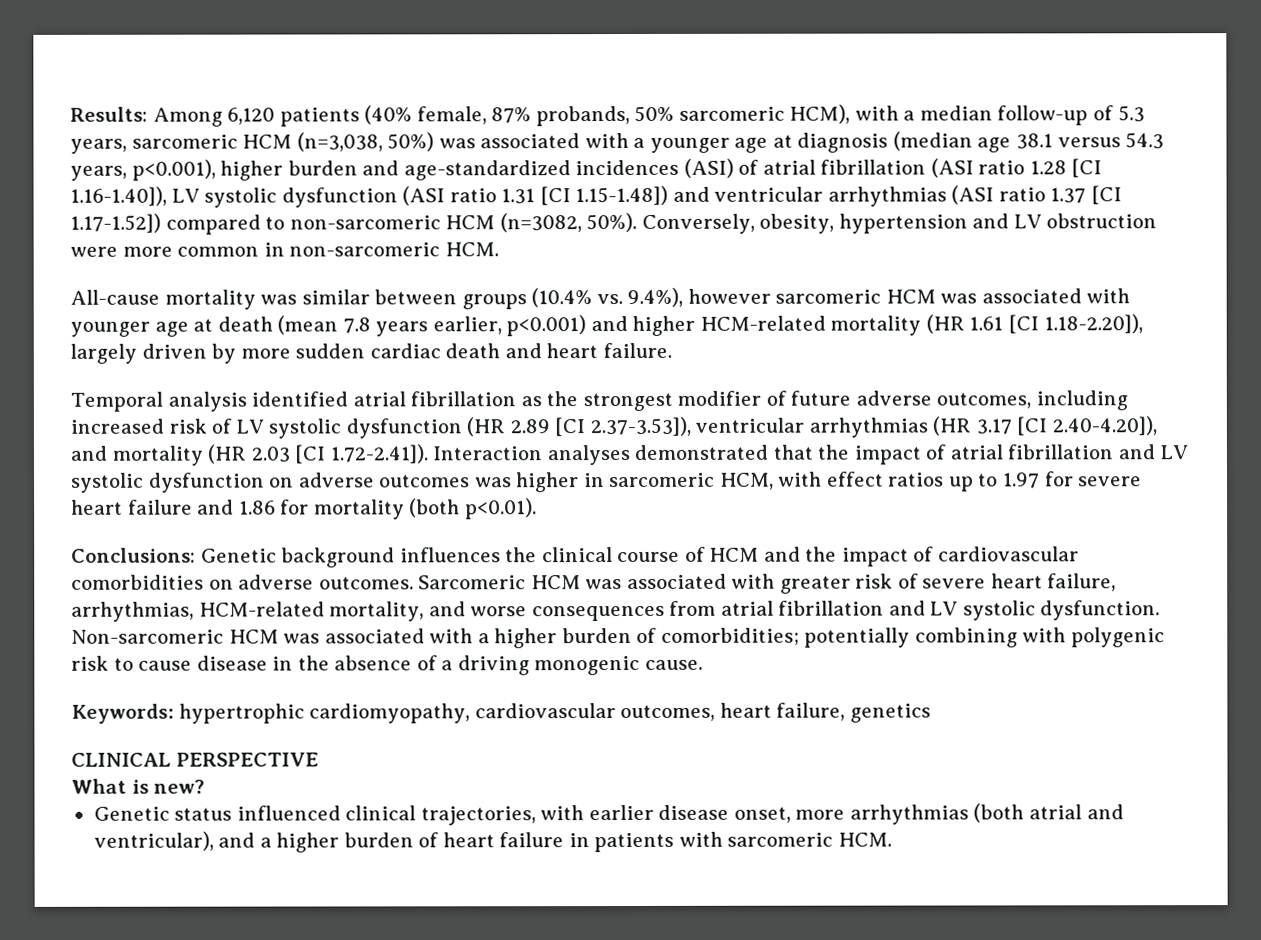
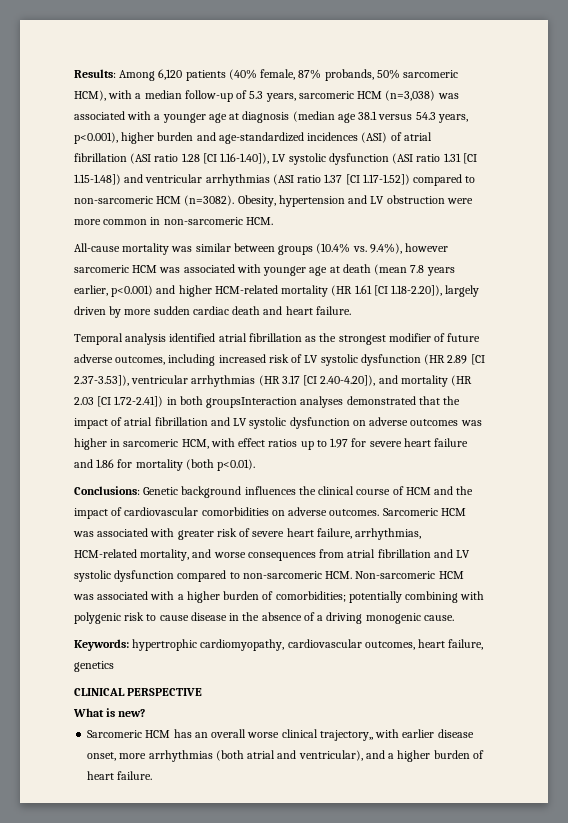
[296,132,435,152] (n=3,038, 50%) -> [385,90,436,101] (n=3,038)
[499,212,835,234] (n=3082, 50%). Conversely, obesity, -> [184,195,276,207] (n=3082). Obesity,
[329,444,543,464] 1.72-2.41]). Interaction -> [114,396,298,408] 1.72-2.41]) in both groupsInteraction
[1040,600,1161,621] dysfunction. -> [114,570,353,582] dysfunction compared to non-sarcomeric HCM.
[93,805,536,826] Genetic status influenced clinical trajectories, -> [87,729,373,741] Sarcomeric HCM has an overall worse clinical trajectory,,
[499,831,892,853] failure in patients with sarcomeric HCM. -> [117,771,153,780] failure.

